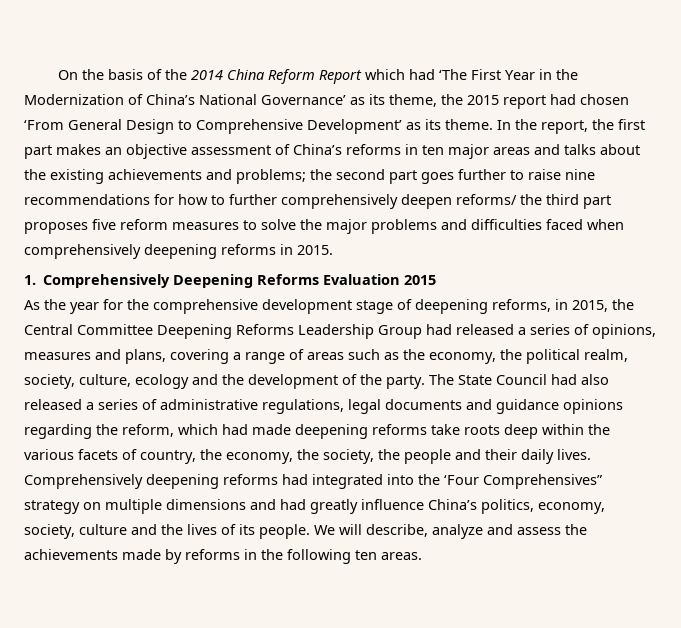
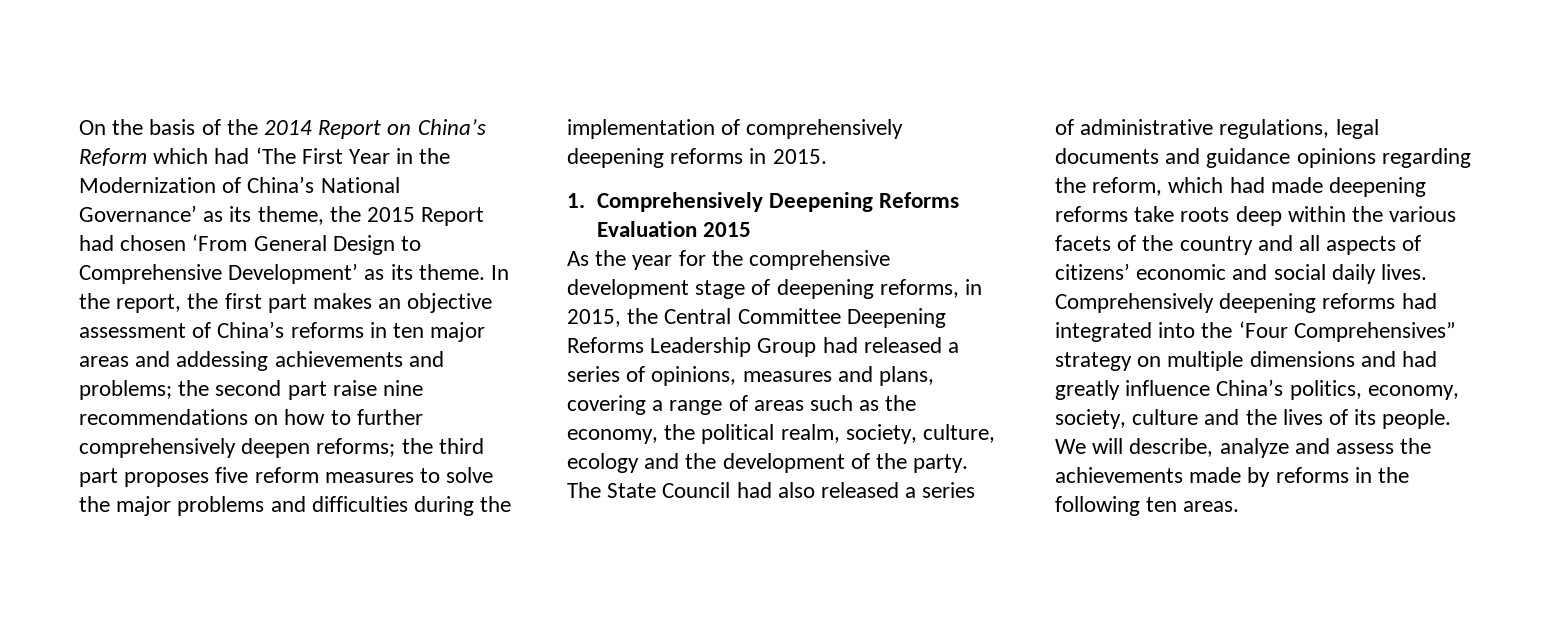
[227,69,363,84] China Reform Report -> [318,119,486,139] [79,148,147,166] Report on China’s Reform
[503,95,546,109] report -> [421,207,485,226] Report
[564,144,640,155] [24,169,104,184] talks about the existing -> [176,351,269,371] addessing
[421,169,524,184] goes further to -> (327, 390) none
[154,194,174,205] for -> [254,414,279,425] on
[456,194,517,205] reforms/ -> [316,438,396,457] reforms;
[546,219,624,230] faced when -> [414,496,512,516] [567,119,741,139] during the implementation of
[140,449,517,464] country, the economy, the society, the people and their -> [1142,235,1422,255] [1055,263,1326,280] the country and all aspects of citizens’ economic and social

